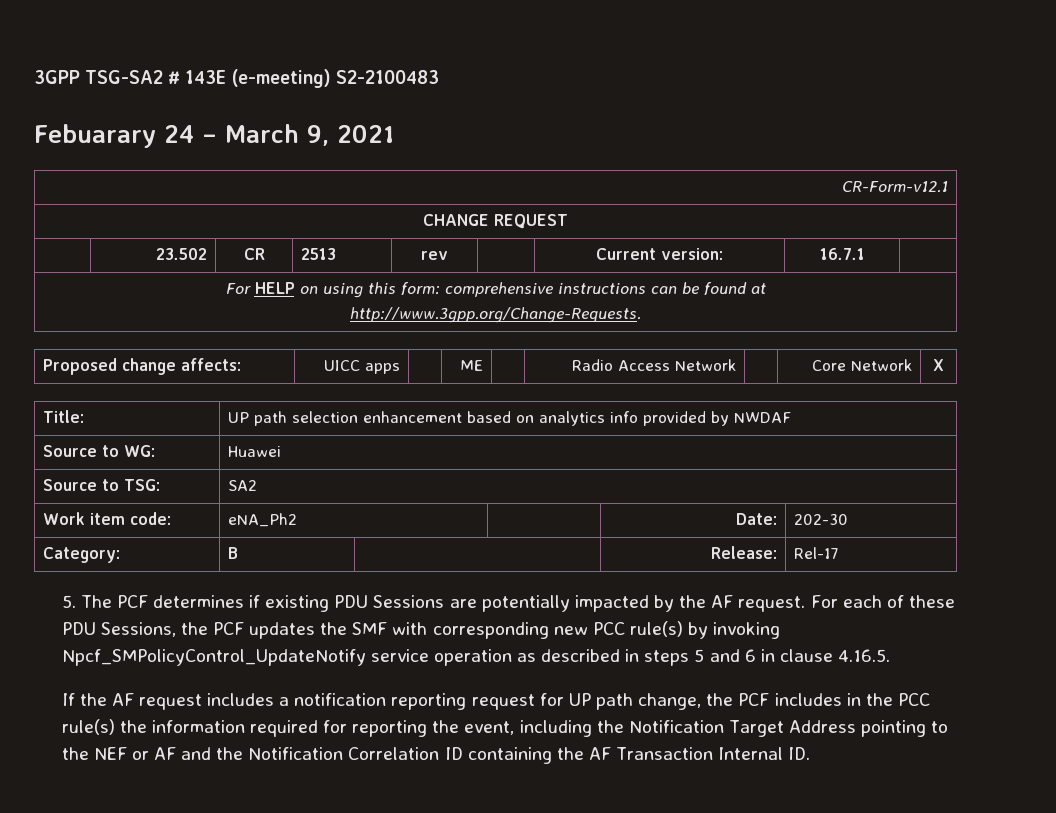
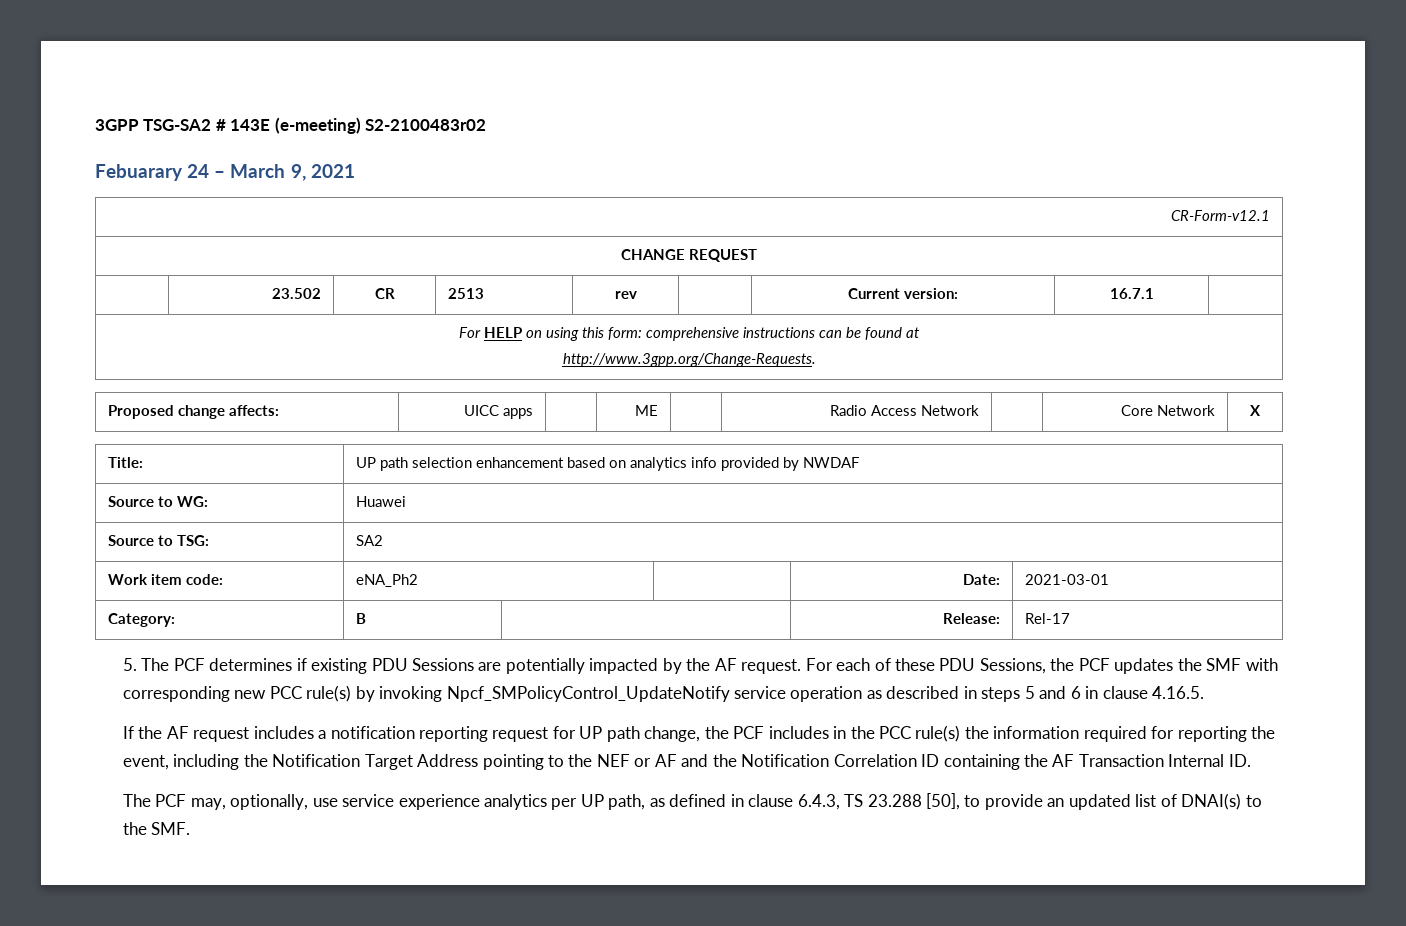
[335,70,439,84] S2-2100483 -> [365,119,487,131] S2-2100483r02
[794,514,849,525] 202-30 -> [1024,574,1109,585] 2021-03-01
(811, 753) none -> [122,793,1262,810] [122,822,191,835] // The PCF may, optionally, use service experience analytics per UP path, as defined in clause 6.4.3, TS 23.288 [50], to provide an updated list of DNAI(s) to the SMF.

